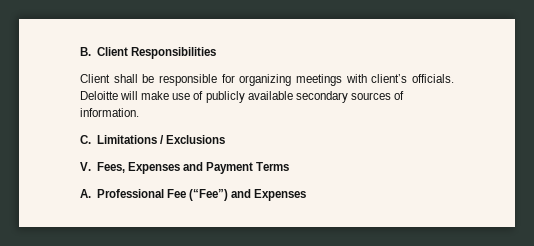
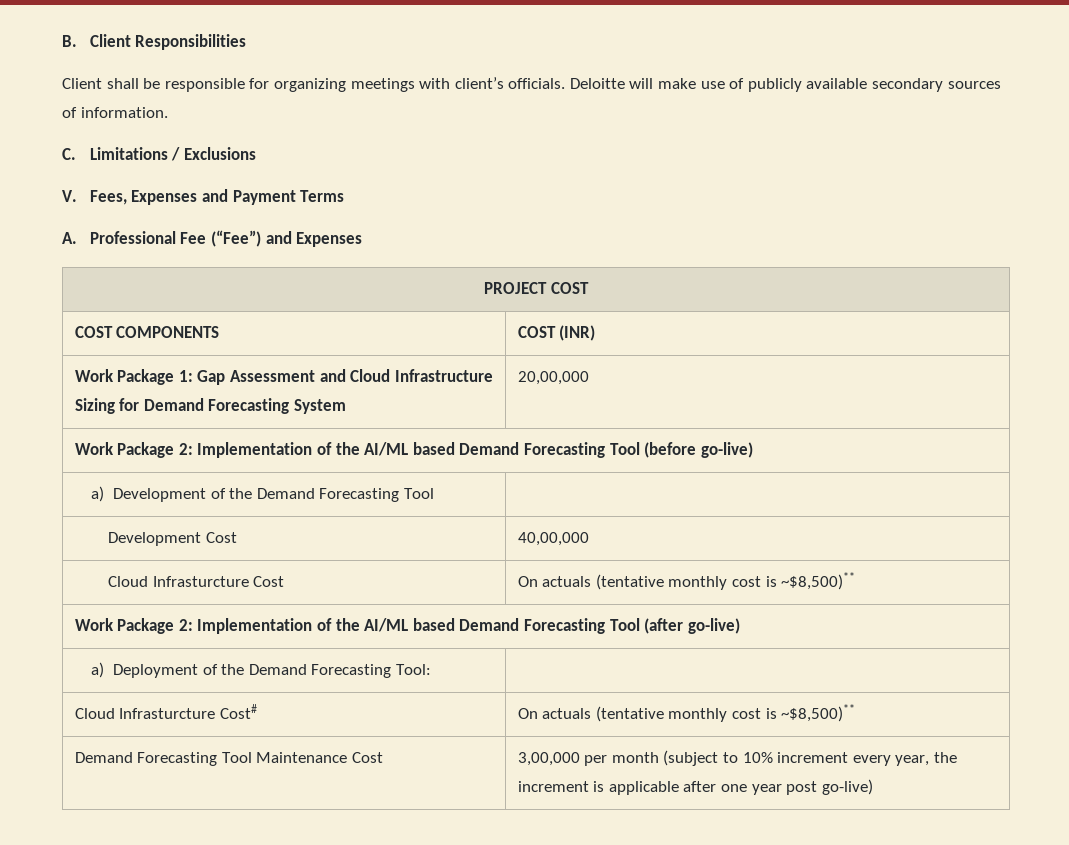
(307, 195) none -> [484,282,589,294] [74,326,220,338] [517,325,596,341] [74,369,493,385] [74,398,347,414] [517,371,589,385] [74,442,753,458] [91,486,434,502] [108,532,237,546] [517,532,589,546] [108,576,285,587] [517,572,856,590] [74,618,740,634] [91,662,431,678] [74,704,257,719] [517,704,856,722] [74,752,384,766] [517,750,958,766] [517,779,873,795] // PROJECT COST // COST COMPONENTS | COST (INR) // Work Package 1: Gap Assessment and Cloud Infrastructure Sizing for Demand Forecasting System | 20,00,000 // Work Package 2: Implementation of the AI/ML based Demand Forecasting Tool (before go-live) // a) Development of the Demand Forecasting Tool | // Development Cost | 40,00,000 // Cloud Infrasturcture Cost | On actuals (tentative monthly cost is ~$8,500)** // Work Package 2: Implementation of the AI/ML based Demand Forecasting Tool (after go-live) // a) Deployment of the Demand Forecasting Tool: | // Cloud Infrasturcture Cost# | On actuals (tentative monthly cost is ~$8,500)** // Demand Forecasting Tool Maintenance Cost | 3,00,000 per month (subject to 10% increment every year, the increment is applicable after one year post go-live)

